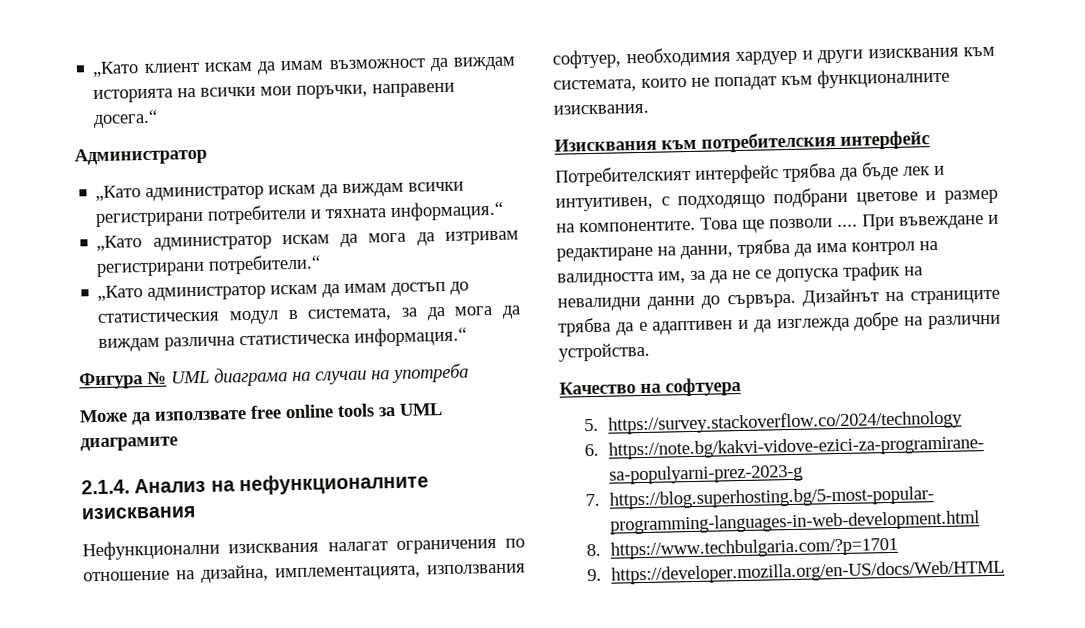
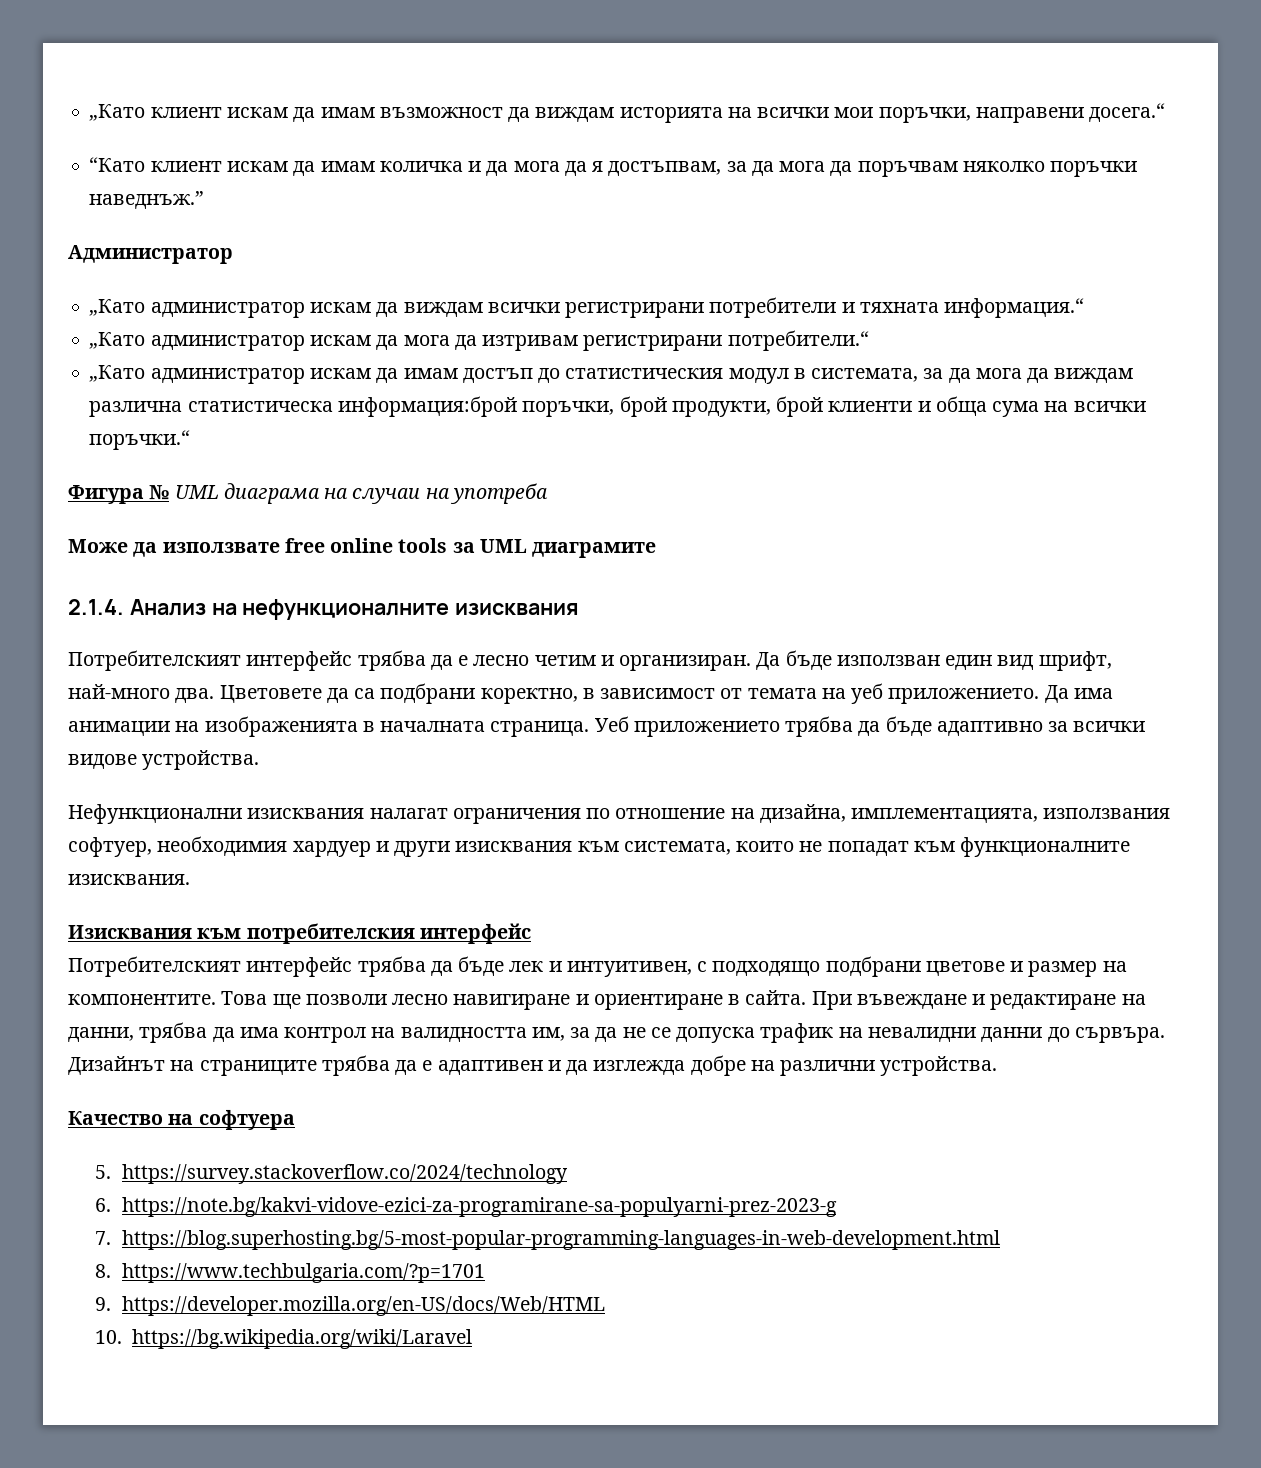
(159, 119) none -> [89,157,1138,177] [89,191,205,209] // “Като клиент искам да имам количка и да мога да я достъпвам, за да мога да поръчвам няколко поръчки наведнъж.”
[354,326,468,347] информация.“ -> [337,396,1146,417] [89,430,191,450] информация:брой поръчки, брой продукти, брой клиенти и обща сума на всички поръчки.“
(196, 513) none -> [68,650,1112,671] [68,683,1113,704] [68,716,1146,737] [68,750,260,770] // Потребителският интерфейс трябва да е лесно четим и организиран. Да бъде използван един вид шрифт, най-много два. Цветовете да са подбрани коректно, в зависимост от темата на уеб приложението. Да има анимации на изображенията в началната страница. Уеб приложението трябва да бъде адаптивно за всички видове устройства.
[837,223,858,228] .... -> [392,990,807,1010] лесно навигиране и ориентиране в сайта.
(1006, 572) none -> [95,1329,472,1349] // 10. https://bg.wikipedia.org/wiki/Laravel

